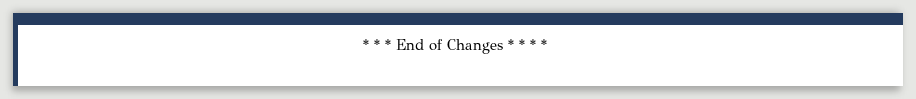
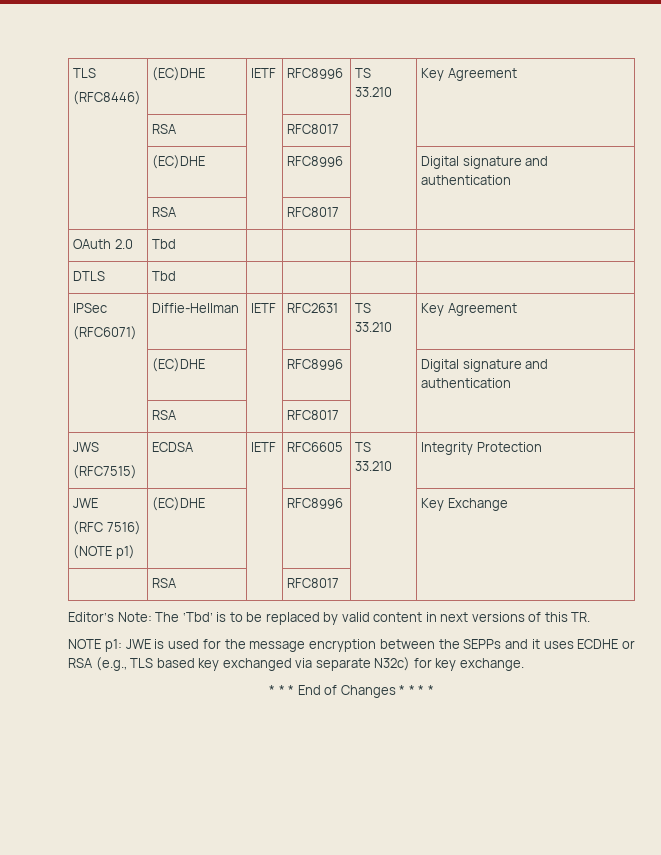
(363, 44) none -> [73,68,97,78] [73,91,142,105] [152,67,206,81] [251,68,277,78] [287,68,344,79] [355,68,372,78] [355,87,393,97] [421,68,517,81] [152,124,177,134] [287,124,340,134] [152,155,206,169] [287,156,344,167] [421,156,549,169] [421,175,512,185] [152,207,177,217] [287,207,340,217] [73,239,133,249] [152,239,177,249] [73,271,106,281] [152,271,177,281] [73,303,108,313] [73,326,138,340] [152,303,240,313] [251,303,277,313] [287,303,339,313] [355,303,372,313] [355,322,393,332] [421,303,517,316] [152,358,206,372] [287,359,344,370] [421,359,549,372] [421,378,512,388] [152,410,177,420] [287,410,340,420] [73,442,100,452] [73,465,138,479] [152,442,194,452] [251,442,277,452] [287,442,344,452] [355,442,372,452] [355,461,393,471] [421,442,542,455] [73,498,99,508] [73,521,141,535] [73,545,135,559] [152,497,206,511] [287,498,344,509] [421,498,508,511] [152,578,177,588] [287,578,340,588] [68,612,591,625] [68,639,635,652] [68,657,524,671] TLS // (RFC8446) | (EC)DHE | IETF | RFC8996 | TS 33.210 | Key Agreement // | RSA | | RFC8017 | | // | (EC)DHE | | RFC8996 | | Digital signature and authentication // | RSA | | RFC8017 | | // OAuth 2.0 | Tbd | | | | // DTLS | Tbd | | | | // IPSec // (RFC6071) | Diffie-Hellman | IETF | RFC2631 | TS 33.210 | Key Agreement // | (EC)DHE | | RFC8996 | | Digital signature and authentication // | RSA | | RFC8017 | | // JWS // (RFC7515) | ECDSA | IETF | RFC6605 | TS 33.210 | Integrity Protection // JWE // (RFC 7516) // (NOTE p1) | (EC)DHE | | RFC8996 | | Key Exchange // | RSA | | RFC8017 | | // Editor’s Note: The ‘Tbd’ is to be replaced by valid content in next versions of this TR. // NOTE p1: JWE is used for the message encryption between the SEPPs and it uses ECDHE or RSA (e.g., TLS based key exchanged via separate N32c) for key exchange. //

